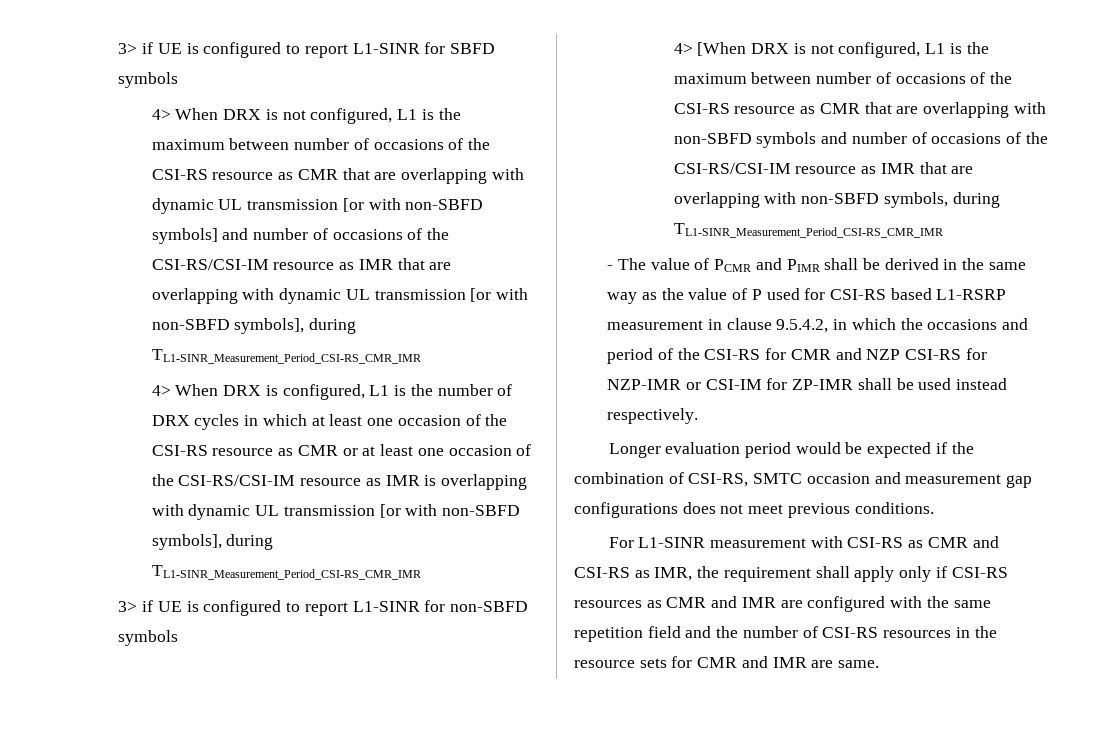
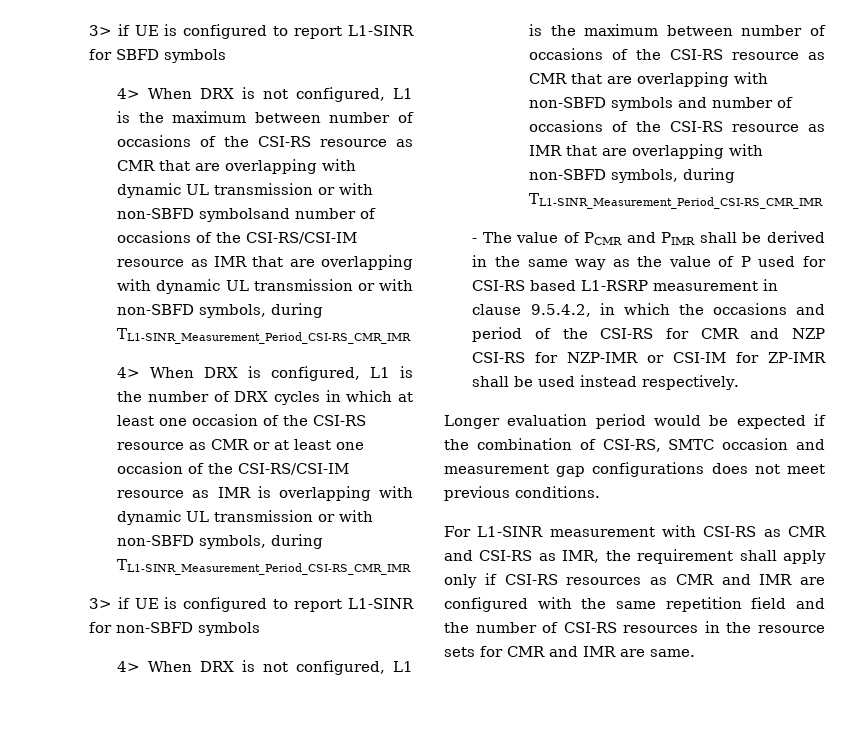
[342,198,484,212] [151,228,249,244] [or with non-SBFD symbols] and -> [318,183,374,195] [117,208,291,222] or with non-SBFD symbolsand
[470,288,529,302] [151,318,305,334] [or with non-SBFD symbols], -> [357,279,413,291] [117,304,267,318] or with non-SBFD symbols,
[379,504,521,518] [151,534,222,550] [or with non-SBFD symbols], -> [318,510,374,522] [117,535,267,549] or with non-SBFD symbols,
[697,42,747,56] [When -> [148,661,193,672] When
[673,163,791,174] CSI-RS/CSI-IM -> [670,121,724,132] CSI-RS

